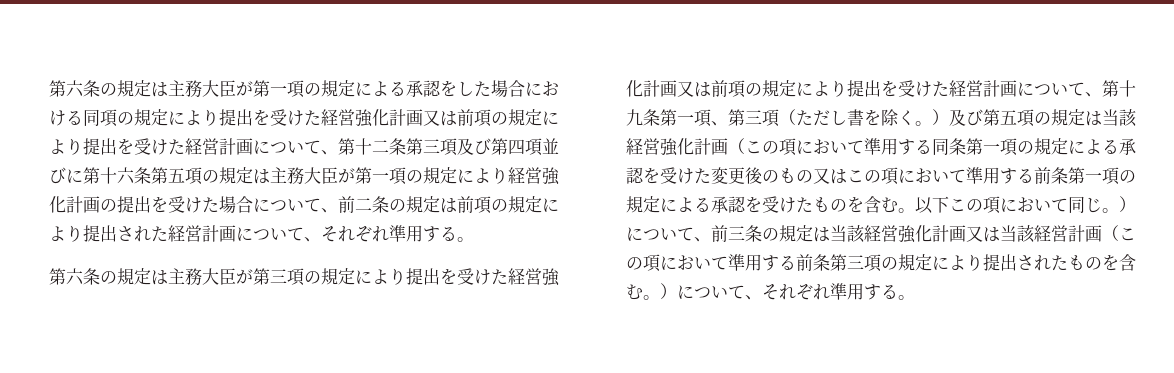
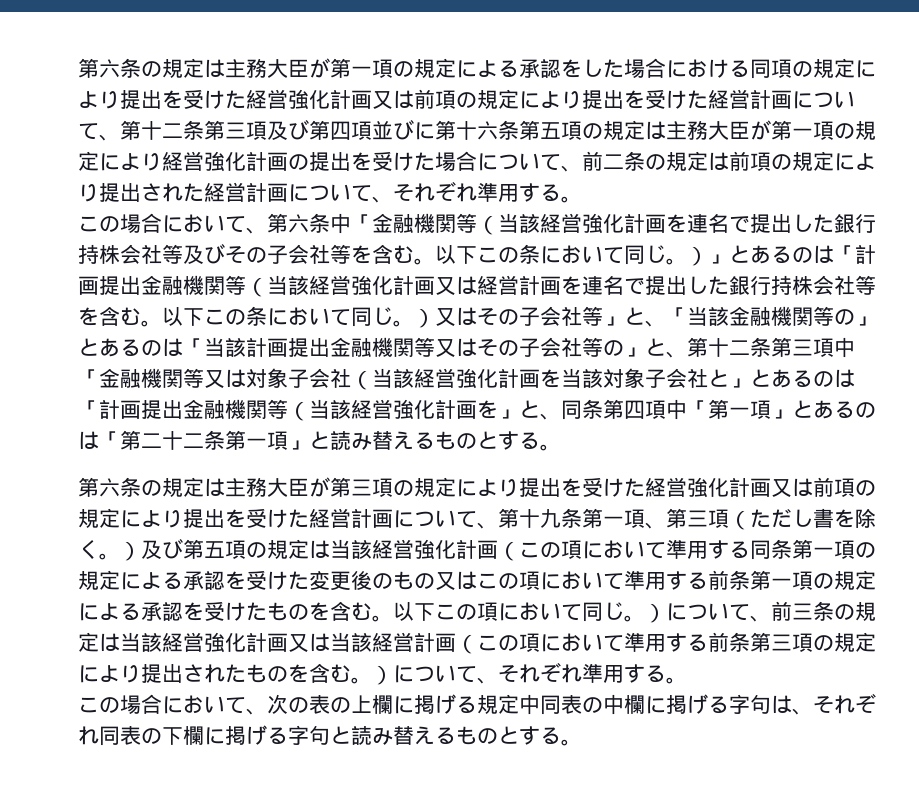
(475, 239) none -> [77,213,876,235] [77,244,876,266] [77,275,876,297] [77,306,876,328] [77,337,855,358] [77,368,855,390] [77,399,876,421] [77,430,561,451] // この場合において、第六条中「金融機関等（当該経営強化計画を連名で提出した銀行持株会社等及びその子会社等を含む。以下この条において同じ。）」とあるのは「計画提出金融機関等（当該経営強化計画又は経営計画を連名で提出した銀行持株会社等を含む。以下この条において同じ。）又はその子会社等」と、「当該金融機関等の」とあるのは「当該計画提出金融機関等又はその子会社等の」と、第十二条第三項中「金融機関等又は対象子会社（当該経営強化計画を当該対象子会社と」とあるのは「計画提出金融機関等（当該経営強化計画を」と、同条第四項中「第一項」とあるのは「第二十二条第一項」と読み替えるものとする。
(916, 297) none -> [77,693,876,715] [77,725,582,746] // この場合において、次の表の上欄に掲げる規定中同表の中欄に掲げる字句は、それぞれ同表の下欄に掲げる字句と読み替えるものとする。

